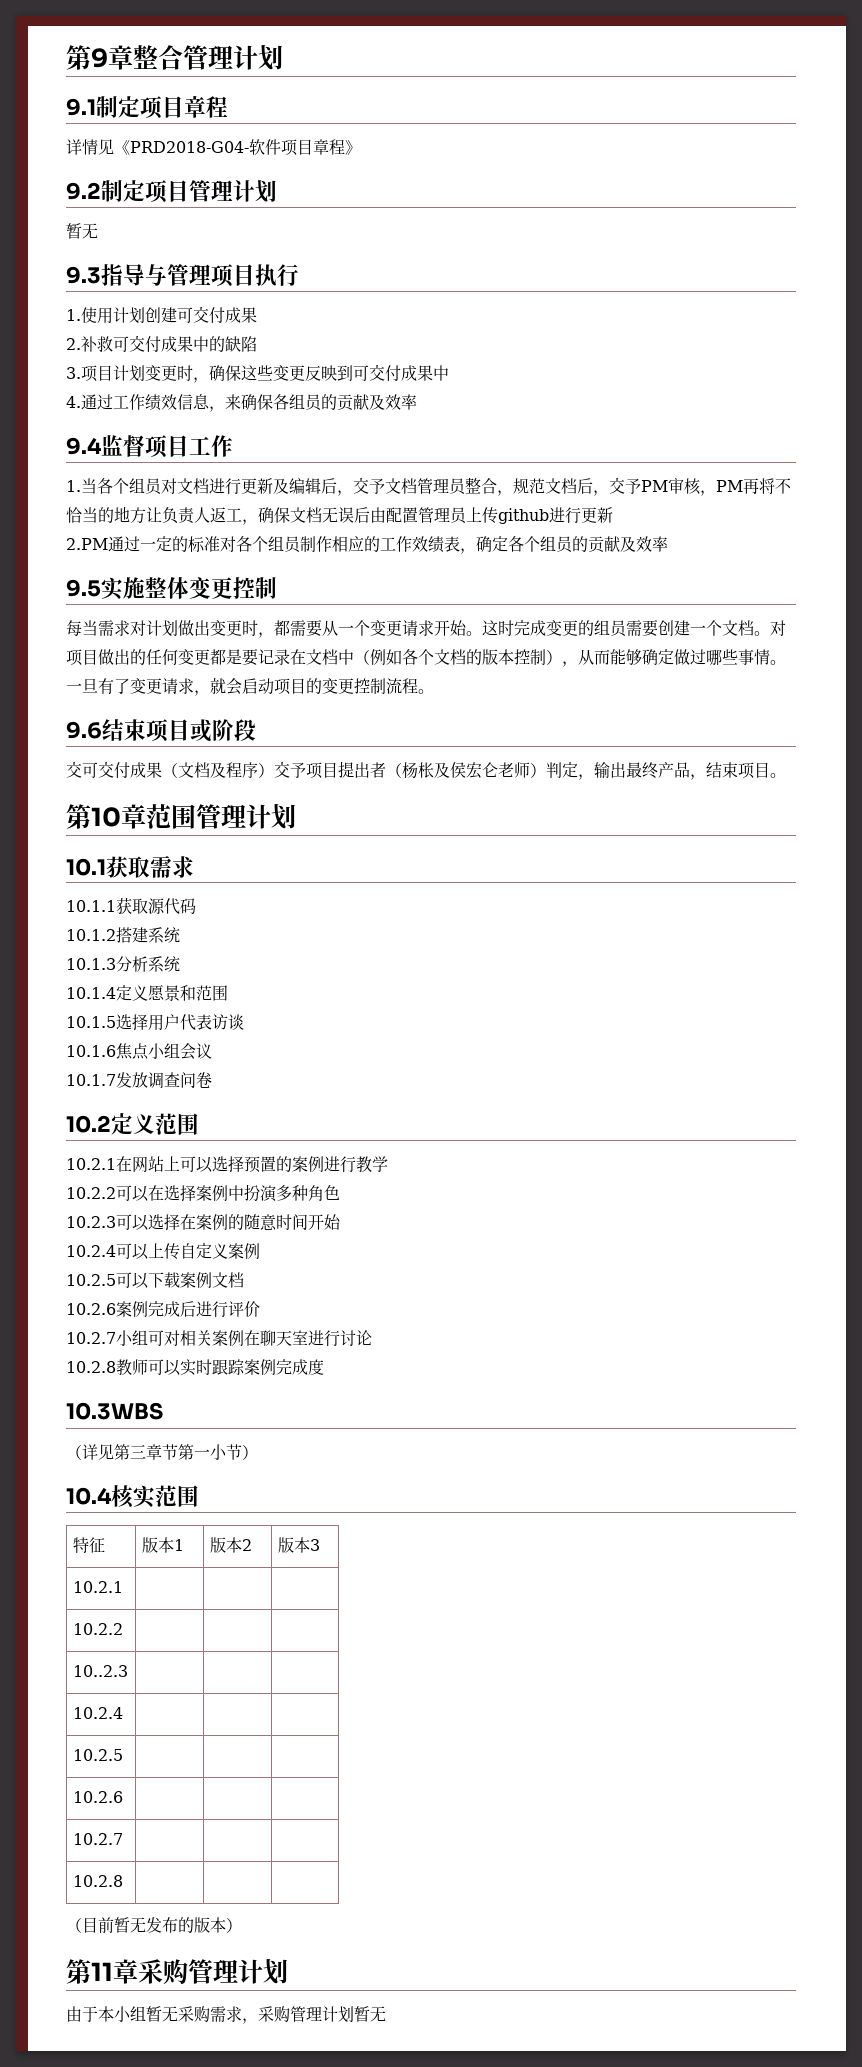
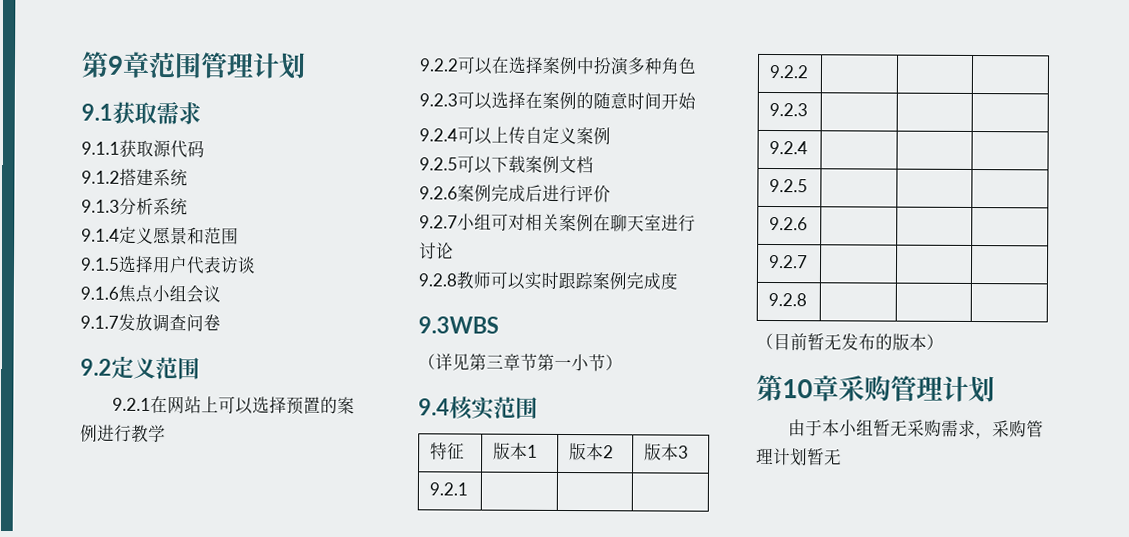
[133,44,283,71] [66,96,228,119] [66,139,361,156] [66,180,277,203] [66,223,98,239] [66,264,299,287] [66,306,257,324] [66,335,257,353] [66,364,449,383] [66,394,417,412] [66,435,233,458] [66,477,791,496] [66,506,613,525] [66,536,668,554] [66,577,277,600] [66,620,786,638] [66,649,786,667] [66,678,434,696] [66,719,256,742] [66,761,786,780] [66,804,146,829] 整合管理计划 // 9.1制定项目章程 // 详情见《PRD2018-G04-软件项目章程》 // 9.2制定项目管理计划 // 暂无 // 9.3指导与管理项目执行 // 1.使用计划创建可交付成果 // 2.补救可交付成果中的缺陷 // 3.项目计划变更时，确保这些变更反映到可交付成果中 // 4.通过工作绩效信息，来确保各组员的贡献及效率 // 9.4监督项目工作 // 1.当各个组员对文档进行更新及编辑后，交予文档管理员整合，规范文档后，交予PM审核，PM再将不恰当的地方让负责人返工，确保文档无误后由配置管理员上传github进行更新 // 2.PM通过一定的标准对各个组员制作相应的工作效绩表，确定各个组员的贡献及效率 // 9.5实施整体变更控制 // 每当需求对计划做出变更时，都需要从一个变更请求开始。这时完成变更的组员需要创建一个文档。对项目做出的任何变更都是要记录在文档中（例如各个文档的版本控制），从而能够确定做过哪些事情。一旦有了变更请求，就会启动项目的变更控制流程。 // 9.6结束项目或阶段 // 交可交付成果（文档及程序）交予项目提出者（杨枨及侯宏仑老师）判定，输出最终产品，结束项目。 // 第10章 -> (150, 64) none
[66,858,106,876] 10.1 -> [81,103,113,121] 9.1
[66,900,116,912] 10.1.1 -> [81,141,120,155] 9.1.1
[66,929,116,941] 10.1.2 -> [81,170,120,184] 9.1.2
[66,958,116,970] 10.1.3 -> [81,199,120,213] 9.1.3
[66,987,116,999] 10.1.4 -> [81,228,120,242] 9.1.4
[66,1016,116,1028] 10.1.5 -> [80,257,120,271] 9.1.5
[66,1045,116,1057] 10.1.6 -> [80,286,119,300] 9.1.6
[66,1074,116,1086] 10.1.7 -> [80,315,119,329] 9.1.7
[66,1115,111,1133] 10.2 -> [80,358,112,376] 9.2
[66,1158,116,1170] 10.2.1 -> [112,397,152,411] 9.2.1
[66,1187,116,1199] 10.2.2 -> [419,58,459,72] 9.2.2
[66,1216,116,1228] 10.2.3 -> [419,93,458,107] 9.2.3
[66,1245,116,1257] 10.2.4 -> [419,128,458,142] 9.2.4
[66,1274,116,1286] 10.2.5 -> [419,157,458,171] 9.2.5
[66,1303,116,1315] 10.2.6 -> [419,186,458,200] 9.2.6
[66,1332,116,1344] 10.2.7 -> [419,215,458,229] 9.2.7
[66,1361,116,1373] 10.2.8 -> [418,273,457,287] 9.2.8
[66,1402,163,1420] 10.3WBS -> [418,316,499,334] 9.3WBS
[66,1487,111,1505] 10.4 -> [418,398,450,416] 9.4
[72,1581,123,1593] [72,1623,123,1635] [72,1665,128,1677] [72,1707,123,1719] [72,1749,123,1761] [72,1791,123,1803] [72,1833,123,1845] [72,1875,123,1887] 10.2.1 | | | // 10.2.2 | | | // 10..2.3 | | | // 10.2.4 | | | // 10.2.5 | | | // 10.2.6 | | | // 10.2.7 | | | // 10.2.8 -> [428,482,468,496] [768,64,808,79] [768,102,808,117] [768,140,808,155] [768,178,808,193] [768,216,808,231] [768,254,808,269] [767,292,807,307] 9.2.1 | | | // 9.2.2 | | | // 9.2.3 | | | // 9.2.4 | | | // 9.2.5 | | | // 9.2.6 | | | // 9.2.7 | | | // 9.2.8
[91,1962,113,1981] 11 -> [782,379,813,399] 10

